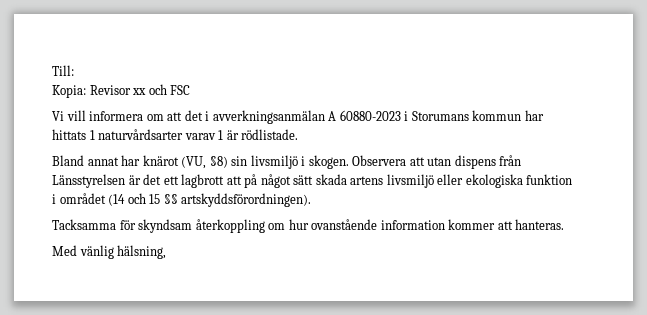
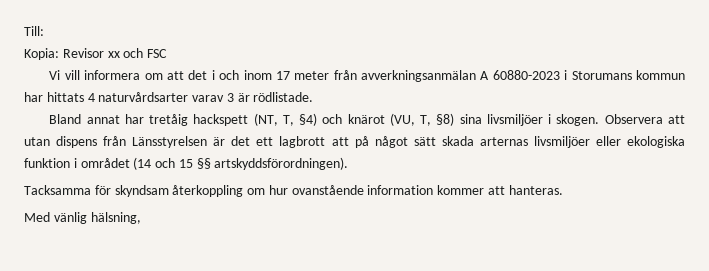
(210, 116) none -> [219,70,357,80] och inom 17 meter från
[89,130,95,140] 1 -> [87,93,95,102] 4
[218,130,224,140] 1 -> [226,93,234,102] 3
[142,155,298,169] knärot (VU, §8) sin livsmiljö -> [149,113,543,126] tretåig hackspett (NT, T, §4) och knärot (VU, T, §8) sina livsmiljöer
[350,174,434,188] artens livsmiljö -> [479,136,590,148] arternas livsmiljöer

